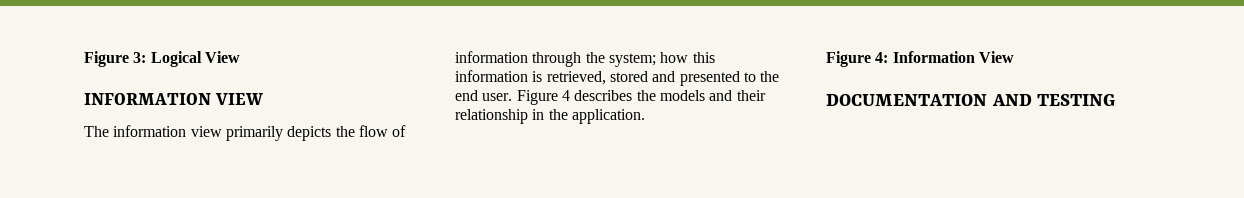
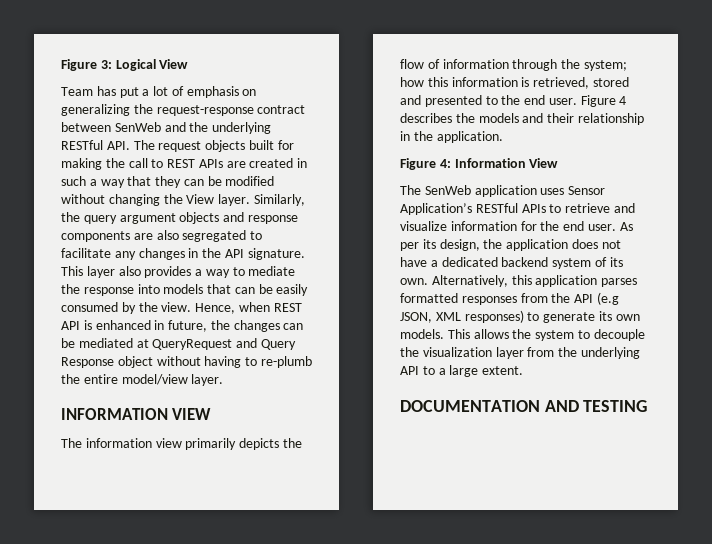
(240, 57) none -> [61,86,257,98] [61,104,306,116] [61,122,272,134] [61,140,294,152] [61,158,308,170] [61,176,275,188] [61,194,305,206] [61,212,298,224] [61,230,263,242] [61,248,305,260] [61,266,296,278] [61,284,309,296] [61,302,302,314] [61,320,304,332] [61,338,296,350] [61,356,312,368] [61,374,224,386] // Team has put a lot of emphasis on generalizing the request-response contract between SenWeb and the underlying RESTful API. The request objects built for making the call to REST APIs are created in such a way that they can be modified without changing the View layer. Similarly, the query argument objects and response components are also segregated to facilitate any changes in the API signature. This layer also provides a way to mediate the response into models that can be easily consumed by the view. Hence, when REST API is enhanced in future, the changes can be mediated at QueryRequest and Query Response object without having to re-plumb the entire model/view layer.
(1014, 57) none -> [400,185,606,197] [400,203,635,215] [400,221,633,231] [400,239,621,251] [400,257,623,269] [400,275,638,287] [400,292,619,305] [400,310,640,323] [400,329,645,341] [400,347,640,359] [400,365,524,377] // The SenWeb application uses Sensor Application’s RESTful APIs to retrieve and visualize information for the end user. As per its design, the application does not have a dedicated backend system of its own. Alternatively, this application parses formatted responses from the API (e.g JSON, XML responses) to generate its own models. This allows the system to decouple the visualization layer from the underlying API to a large extent.

